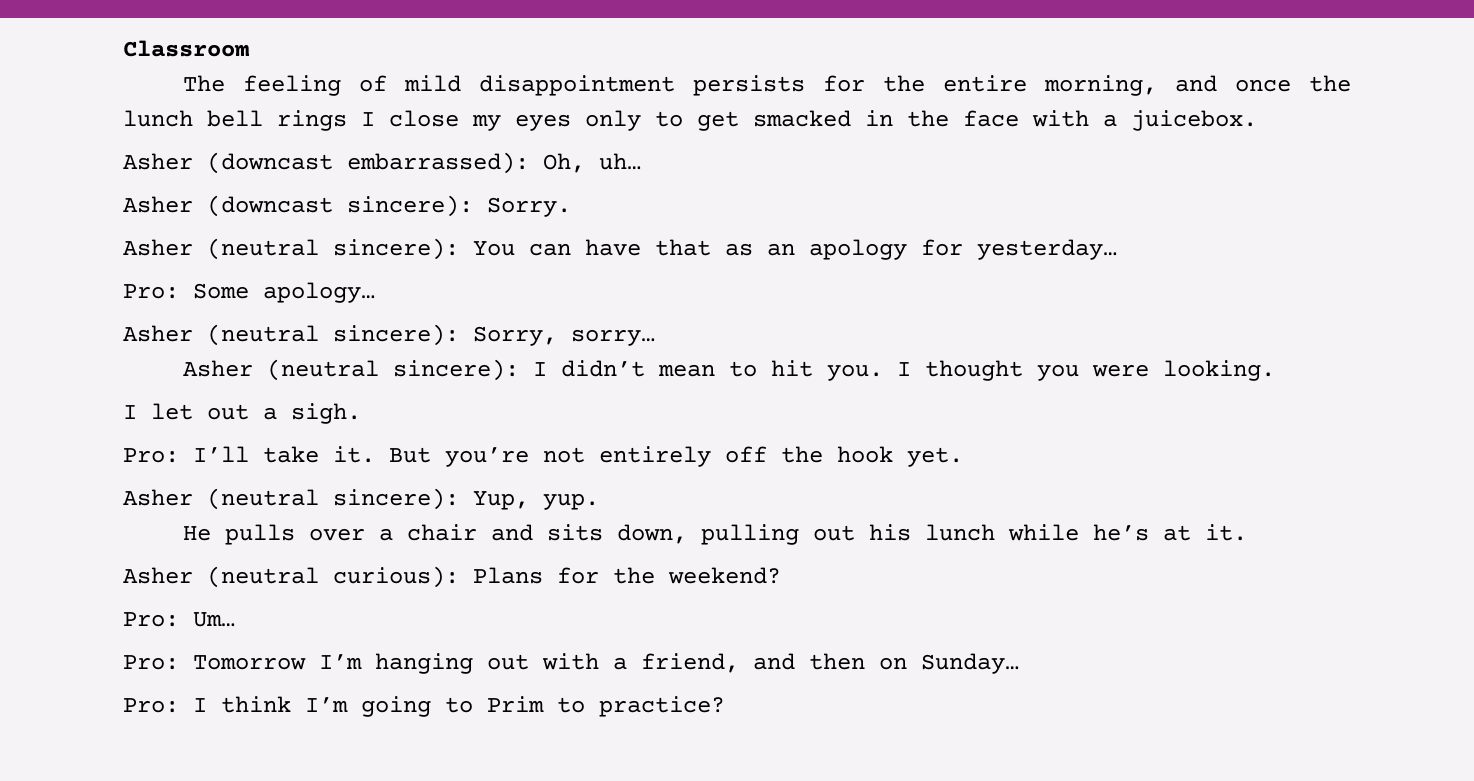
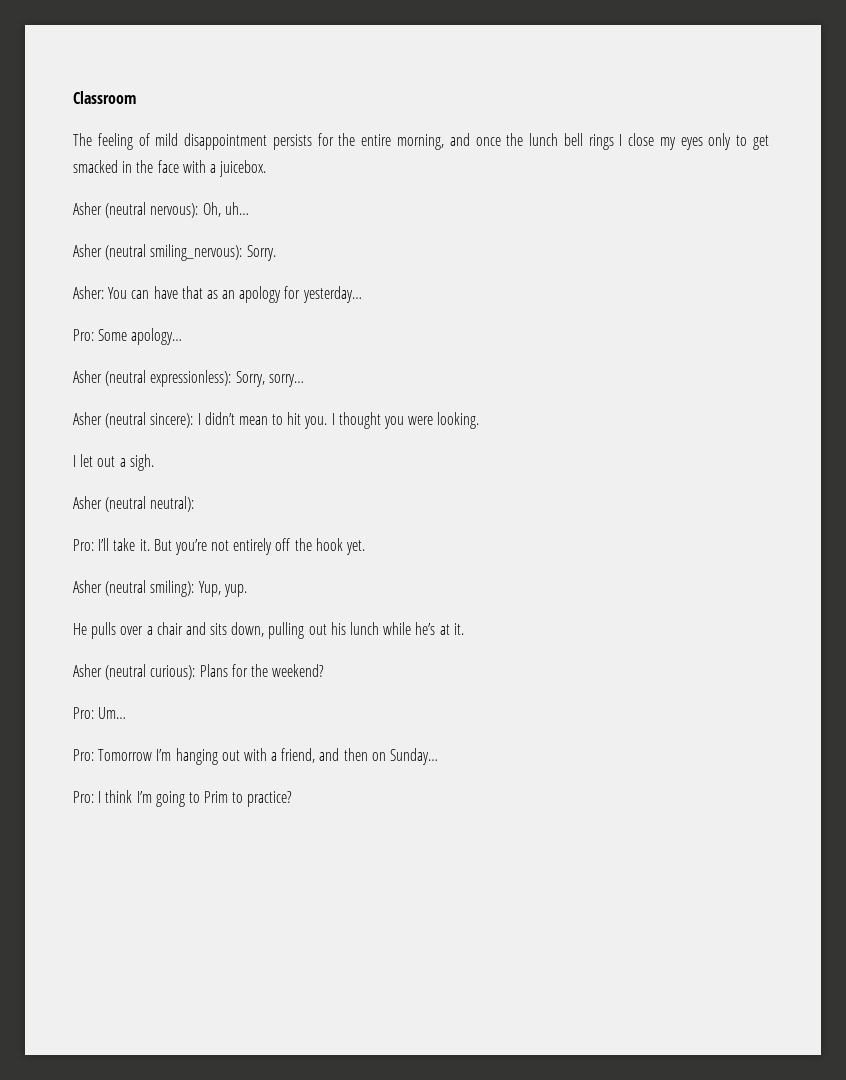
[207,152,529,174] (downcast embarrassed): -> [105,202,199,218] (neutral nervous):
[207,195,473,217] (downcast sincere): -> [105,244,243,261] (neutral smiling_nervous):
[123,238,459,260] Asher (neutral sincere): -> [73,286,104,299] Asher:
[333,324,459,346] sincere): -> [150,370,232,387] expressionless):
(361, 413) none -> [73,496,195,512] // Asher (neutral neutral):
[333,488,459,510] sincere): -> [150,580,195,597] smiling):

